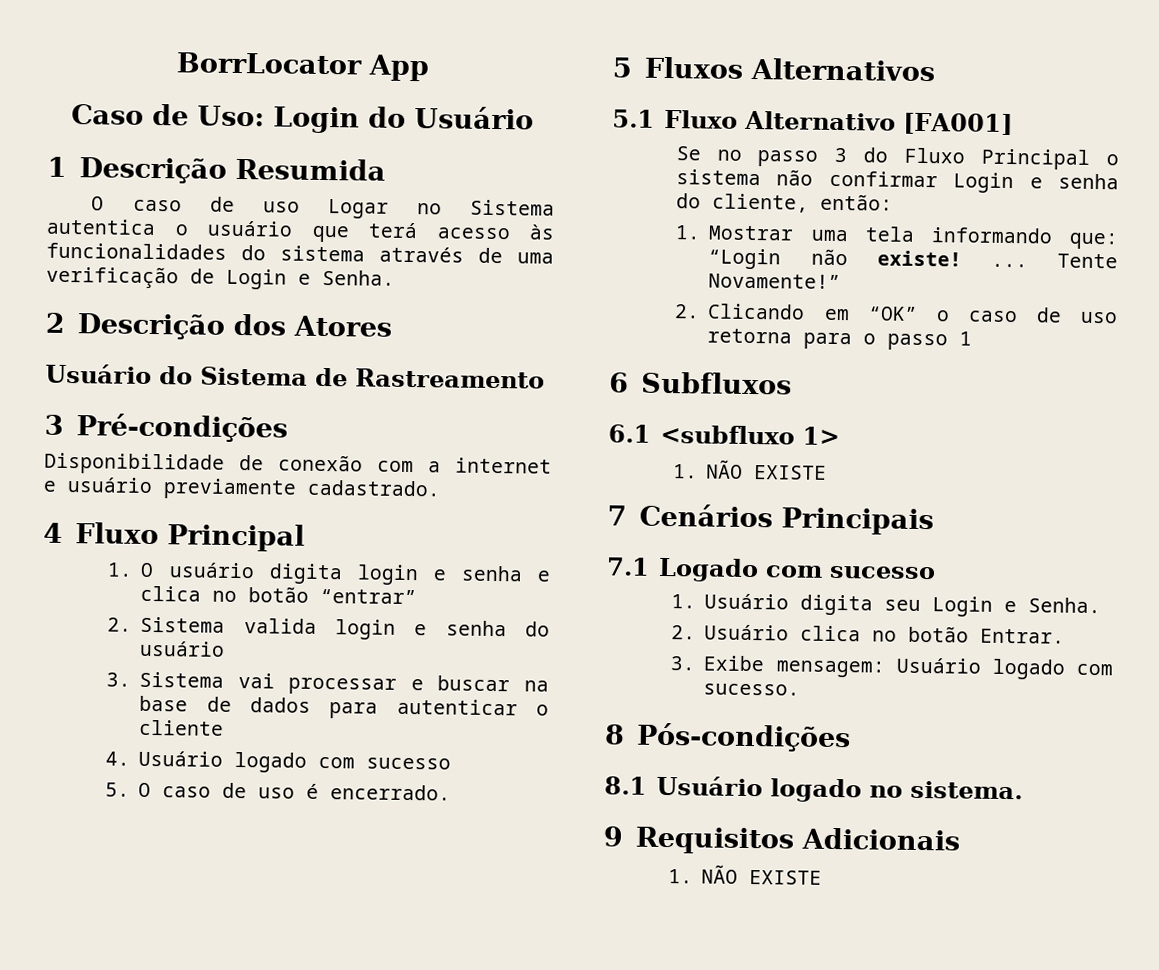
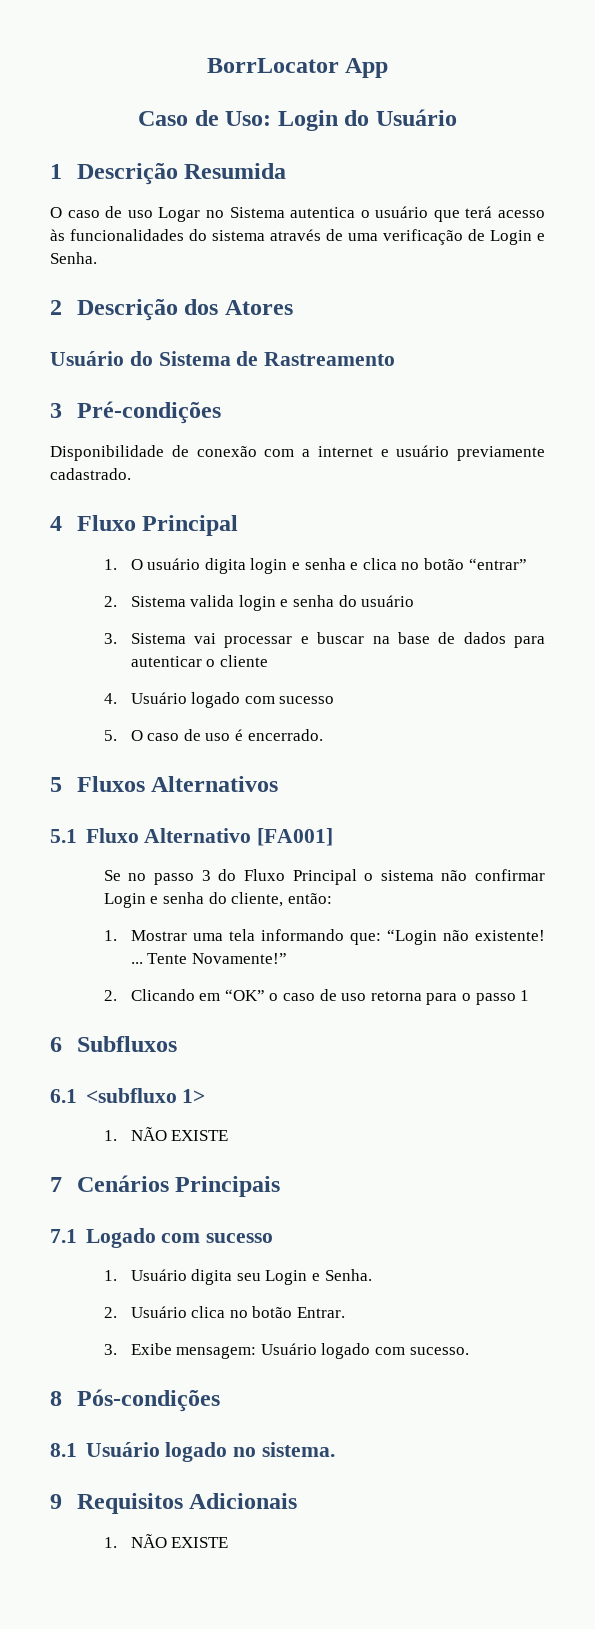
[876,250,962,267] existe! -> [475,930,545,941] existente!

